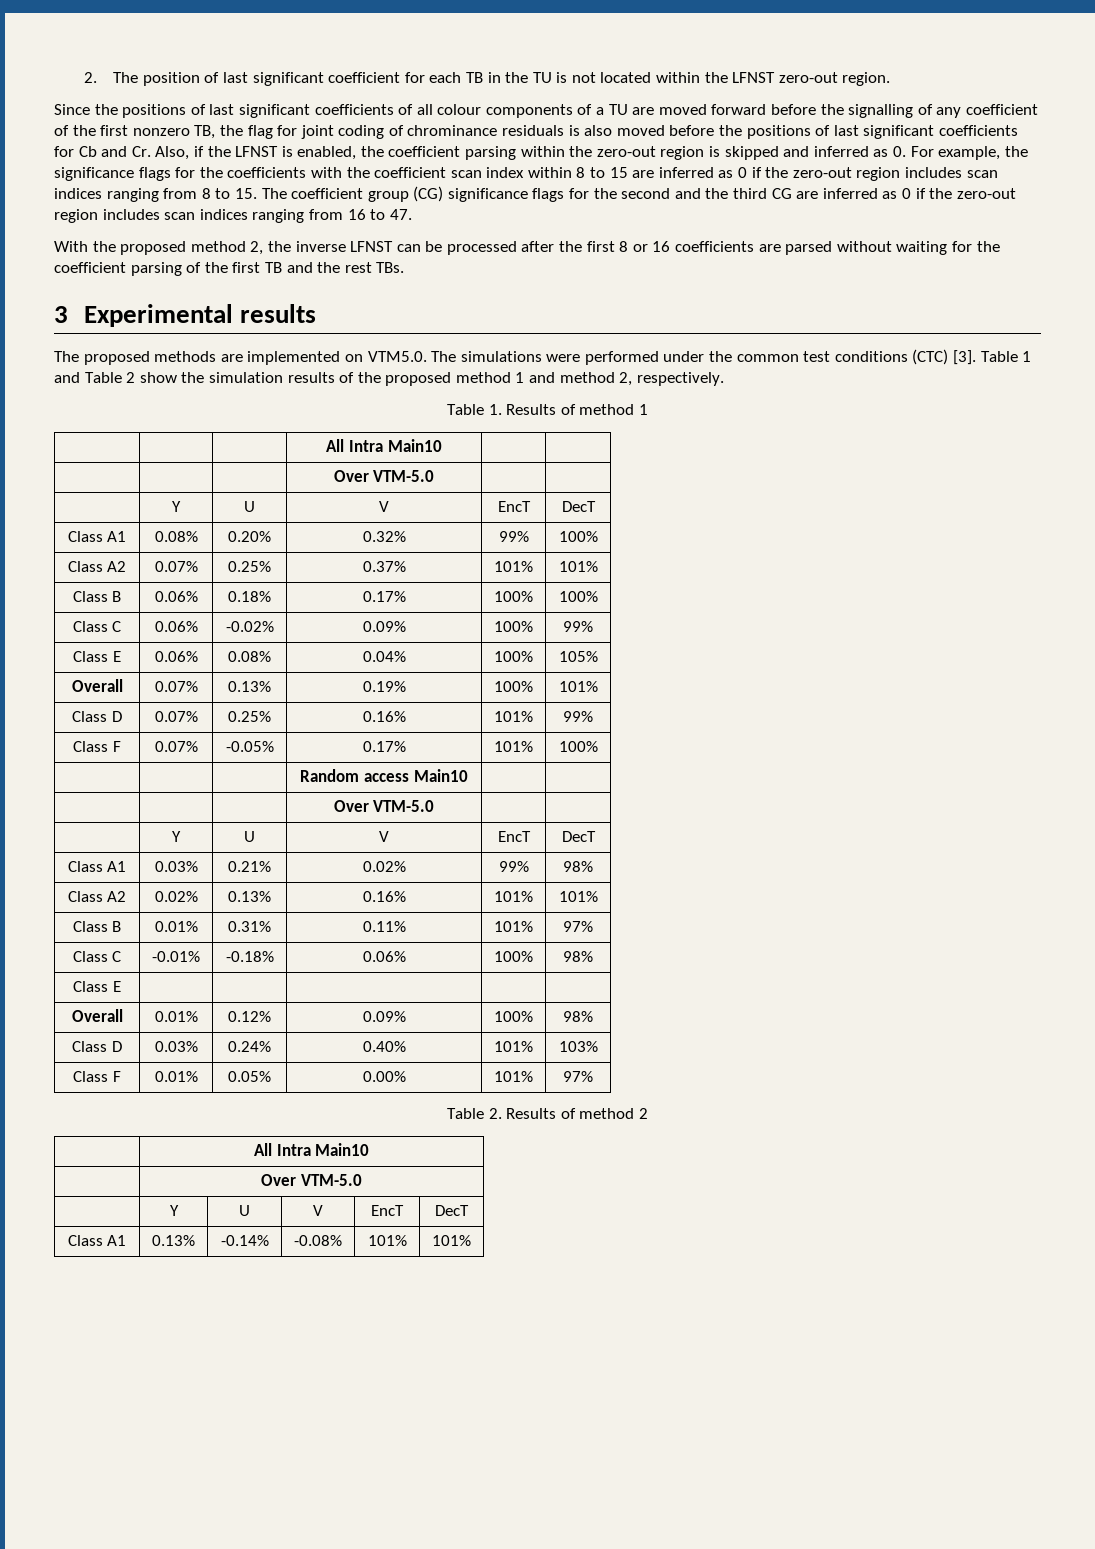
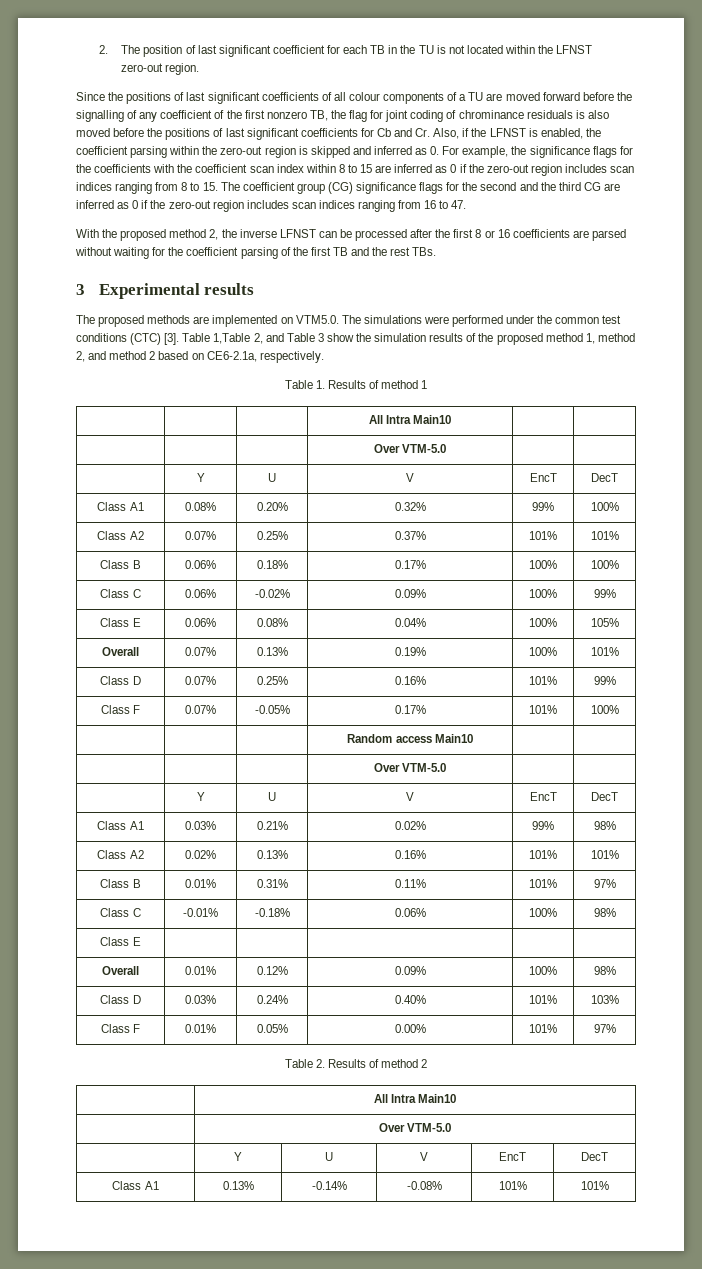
[1022,351,1032,362] 1 -> [213,333,263,344] 1,Table 2,
[126,372,136,383] 2 -> [317,333,324,342] 3
[515,372,633,386] 1 and method 2, -> [585,333,635,344] [76,351,257,362] 1, method 2, and method 2 based on CE6-2.1a,

